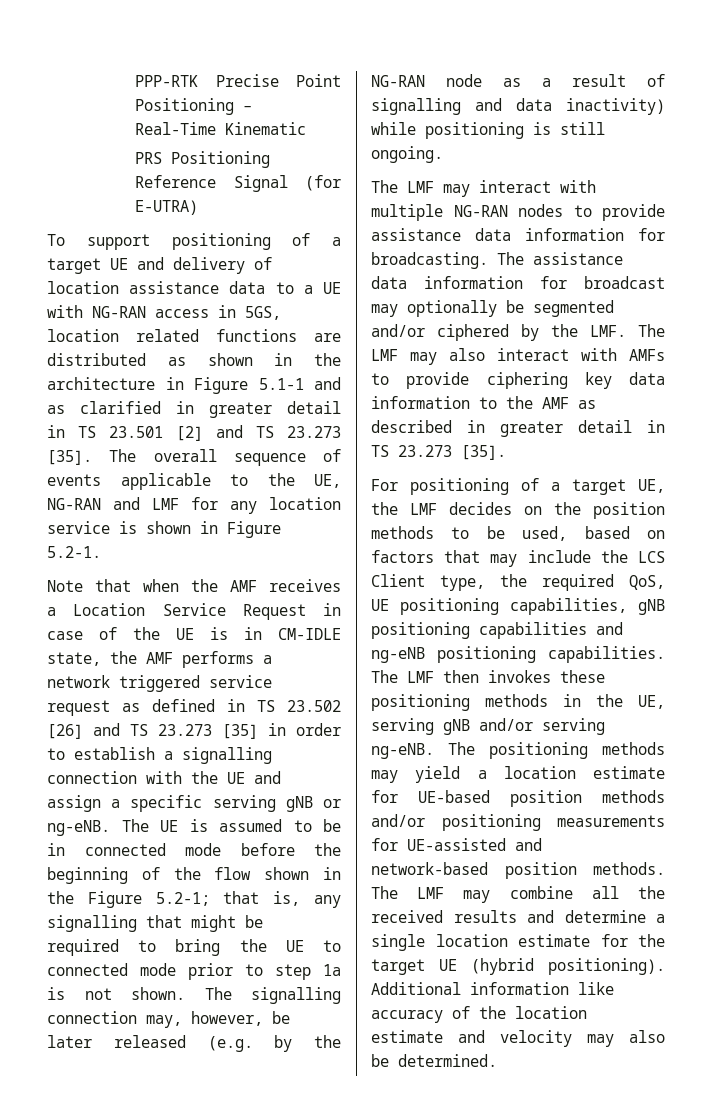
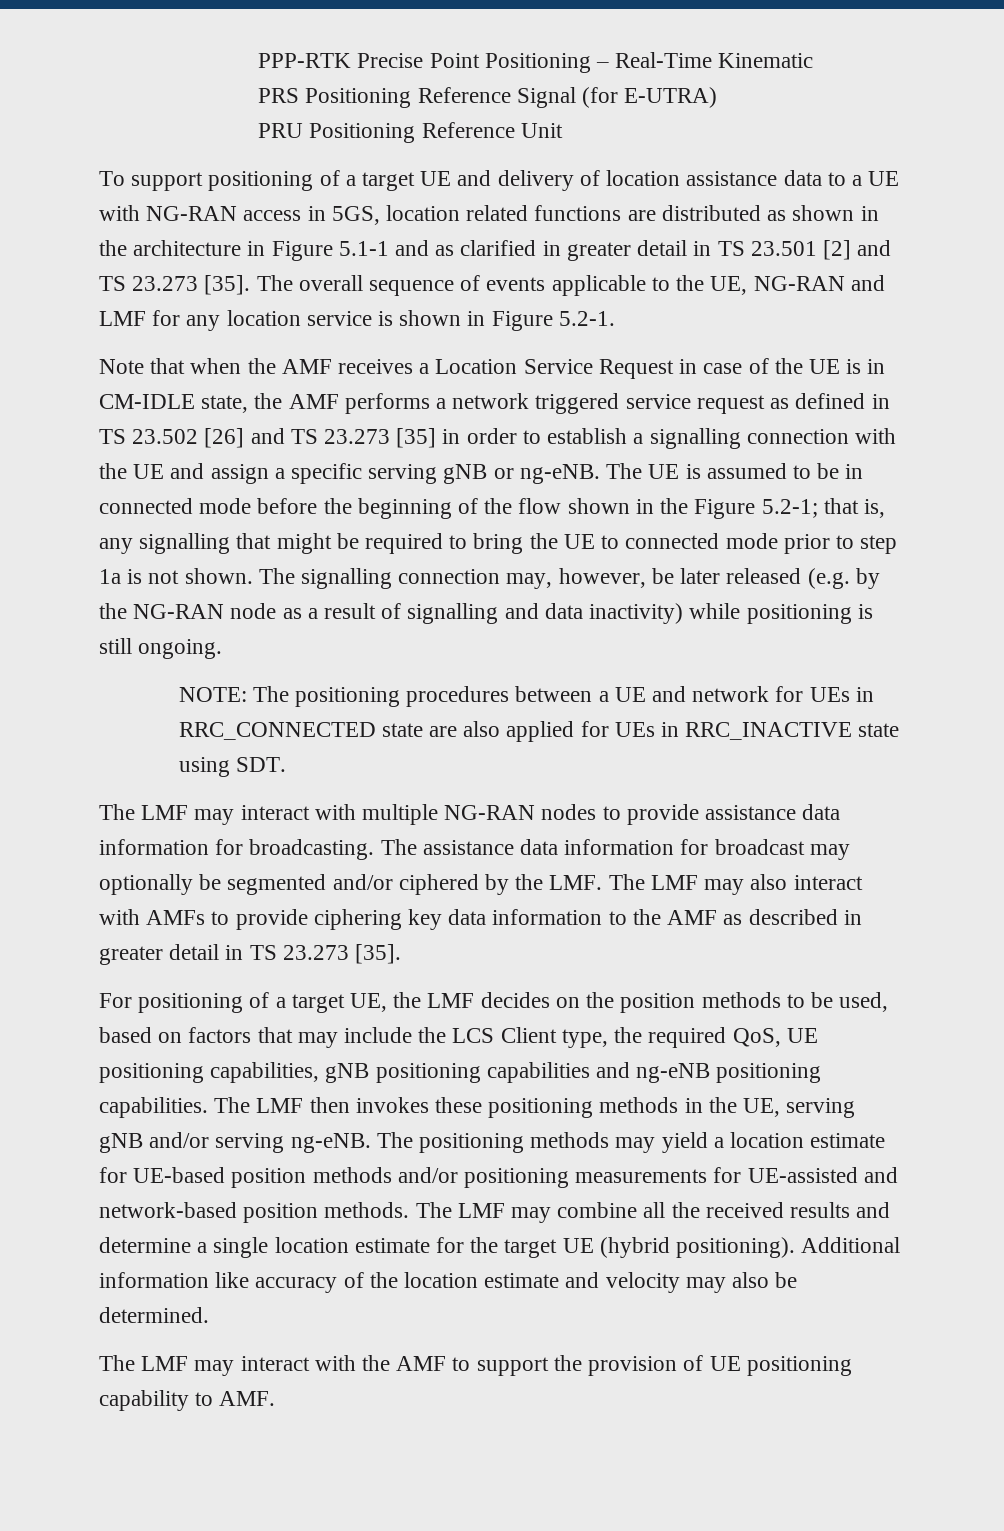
(199, 207) none -> [258,122,563,143] // PRU Positioning Reference Unit
(443, 154) none -> [178,686,874,707] [178,721,900,742] [178,757,286,777] // NOTE: The positioning procedures between a UE and network for UEs in RRC_CONNECTED state are also applied for UEs in RRC_INACTIVE state using SDT.
(497, 1060) none -> [99,1355,852,1376] [99,1390,276,1411] // The LMF may interact with the AMF to support the provision of UE positioning capability to AMF.

